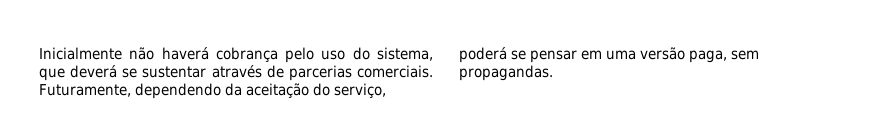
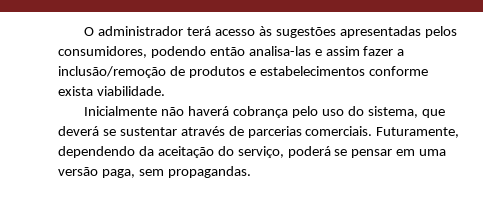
(39, 53) none -> [84,26,457,38] [58,46,405,58] [58,66,428,78] [58,86,165,96] O administrador terá acesso às sugestões apresentadas pelos consumidores, podendo então analisa-las e assim fazer a inclusão/remoção de produtos e estabelecimentos conforme exista viabilidade. //

